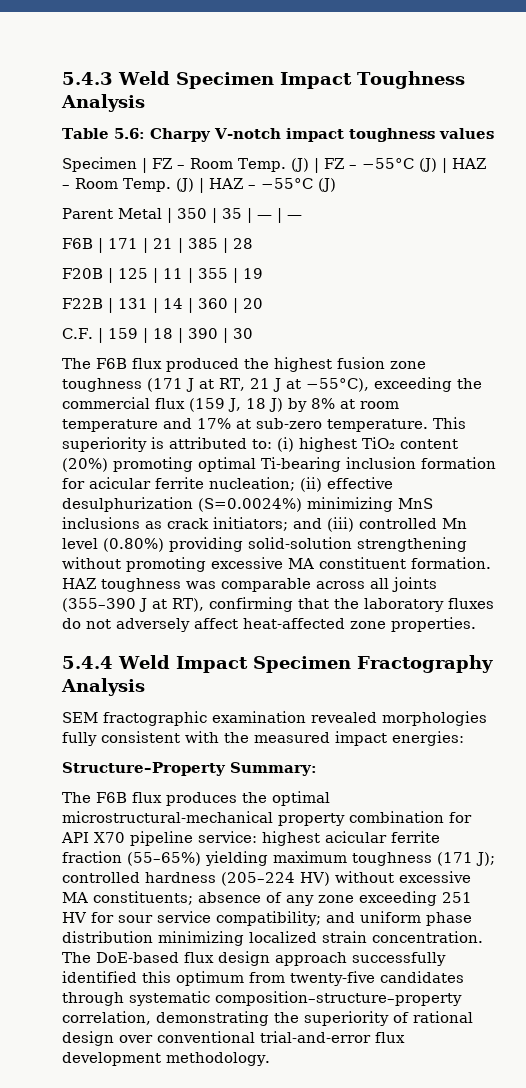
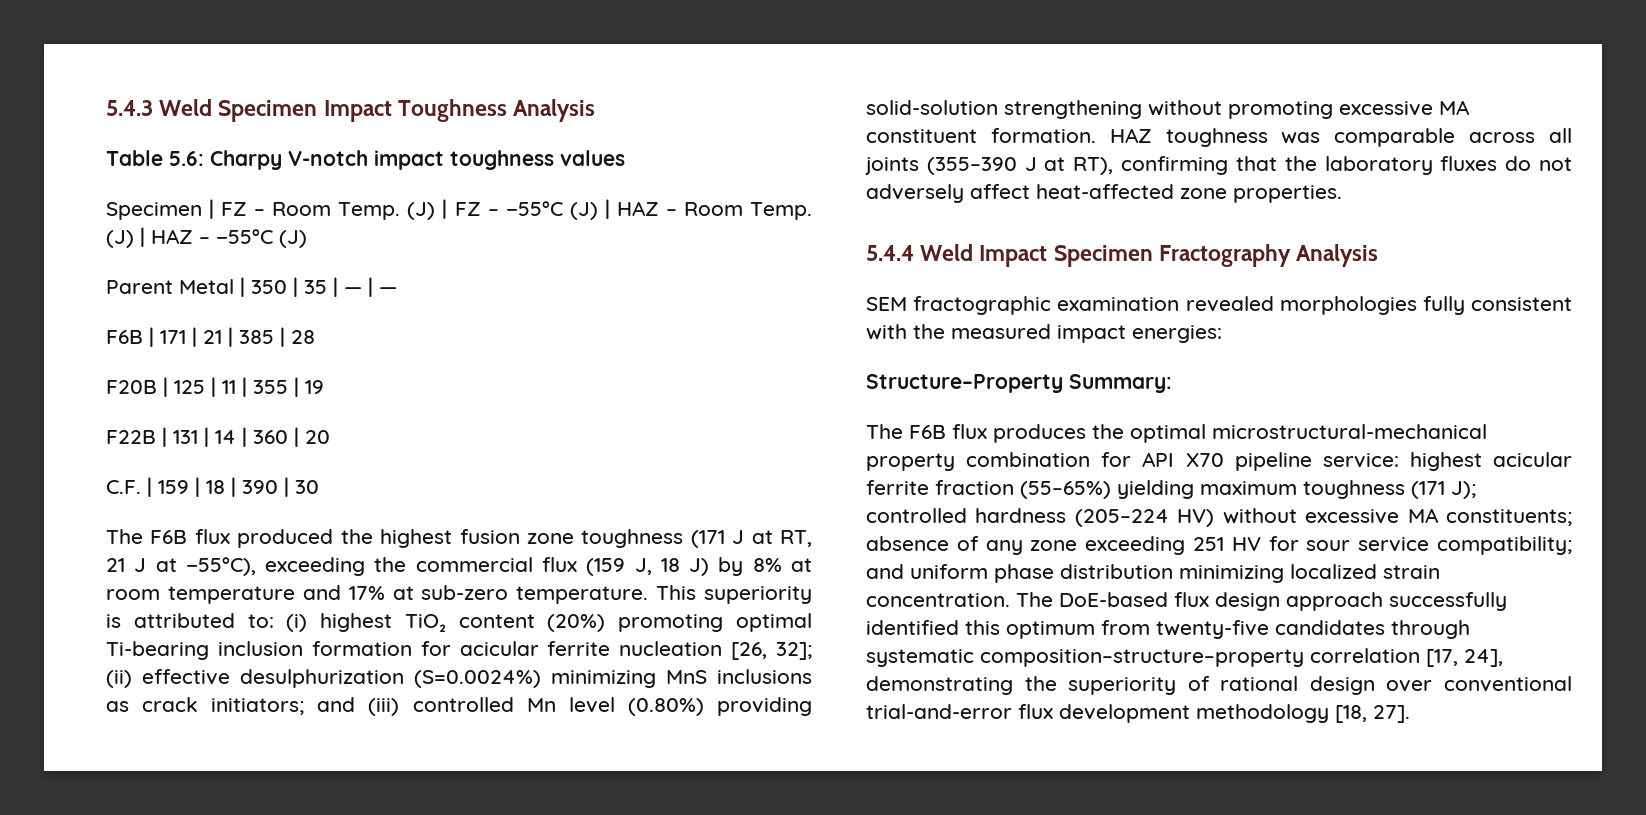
[209,477,295,491] nucleation; -> [619,641,812,660] nucleation [26, 32];
[62,1011,151,1025] correlation, -> [1310,648,1503,667] correlation [17, 24],
[166,1052,270,1066] methodology. -> [1196,704,1410,723] methodology [18, 27].

